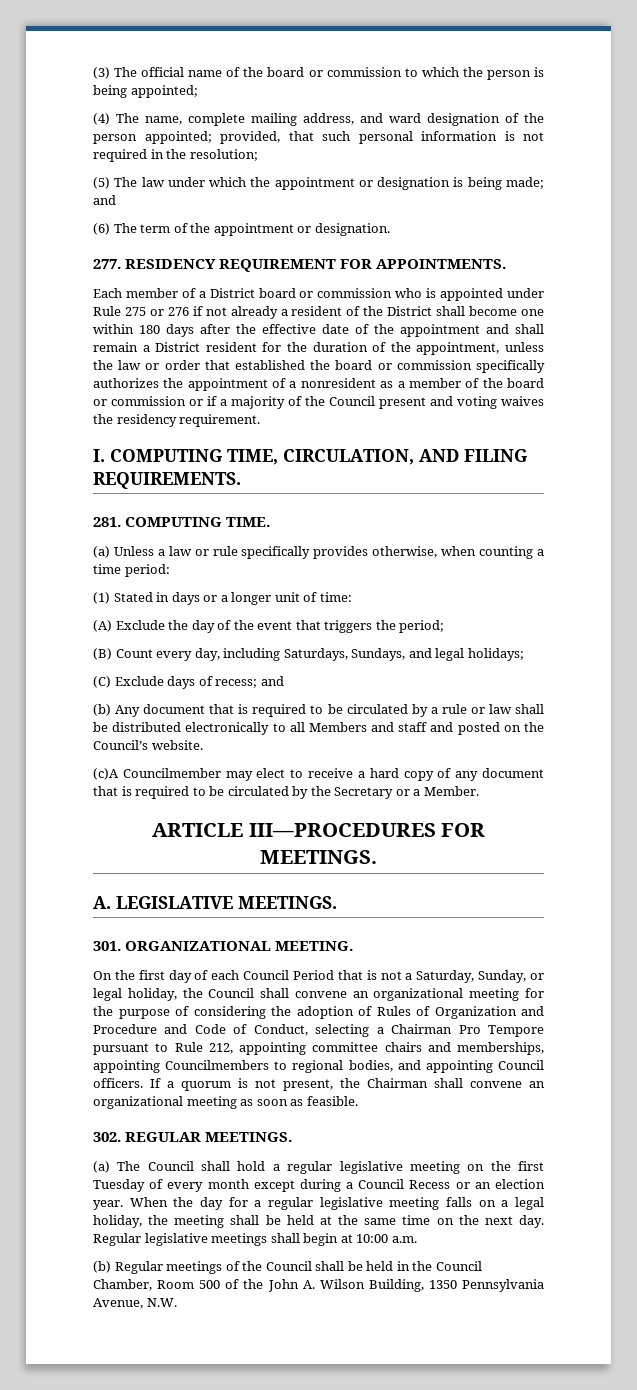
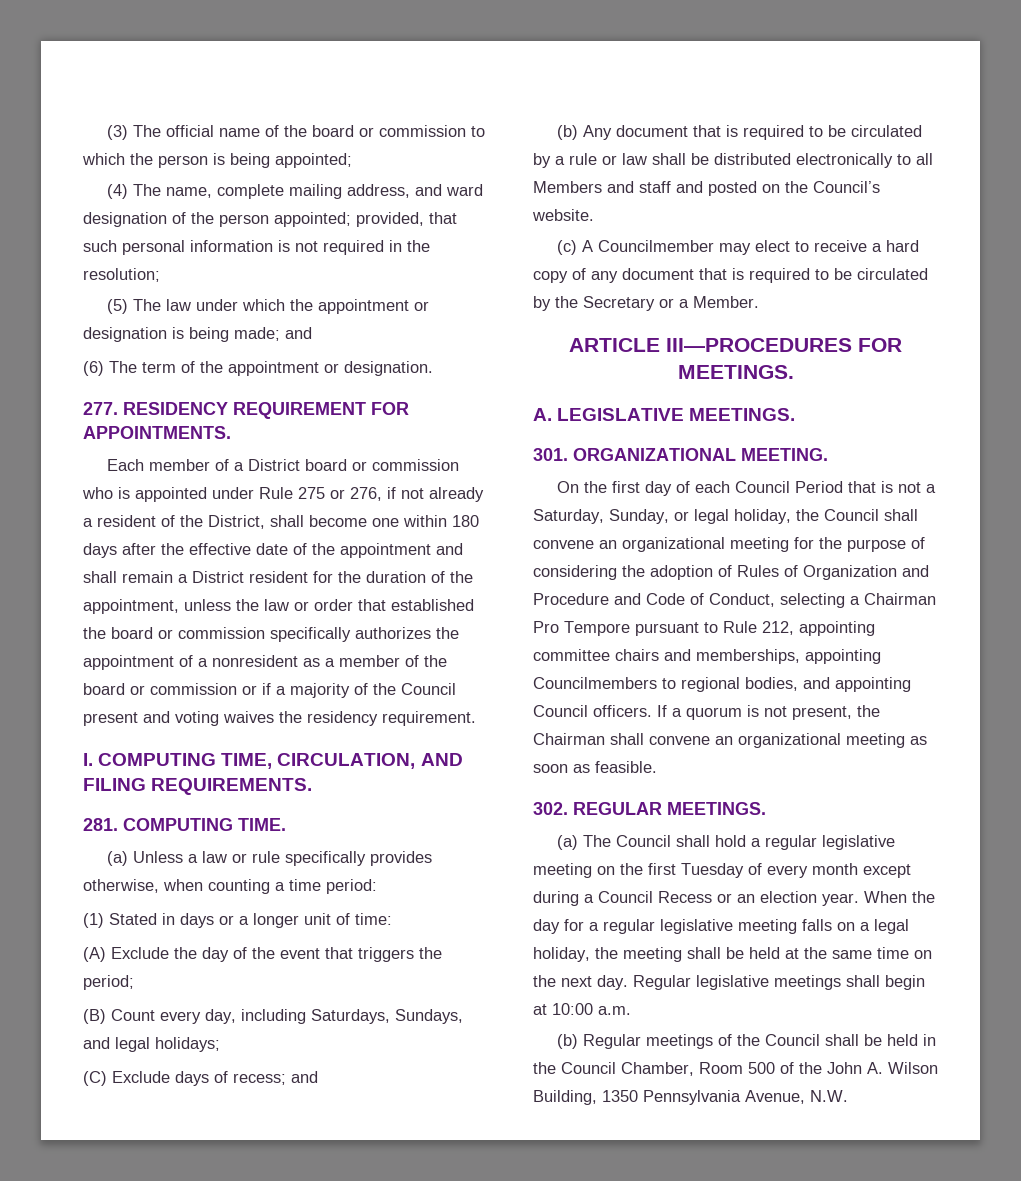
[167,307,189,316] 276 -> [350,487,382,501] 276,
[387,306,433,316] District -> [208,515,265,529] District,
[93,768,119,780] (c)A -> [557,240,594,255] (c) A

